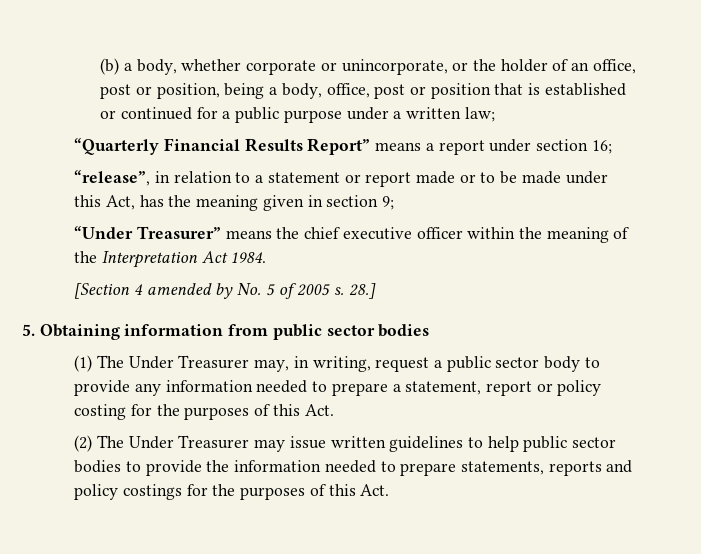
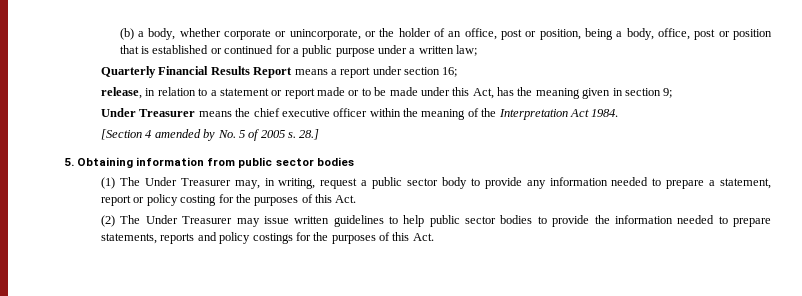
[74,138,160,155] “Quarterly -> [101,66,157,78] Quarterly
[307,138,371,155] Report” -> [253,67,293,78] Report
[74,170,151,186] “release”, -> [101,87,143,99] release,
[74,226,221,239] “Under Treasurer” -> [101,108,196,117] Under Treasurer

